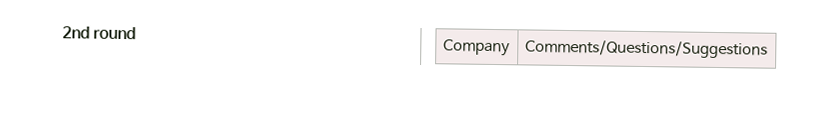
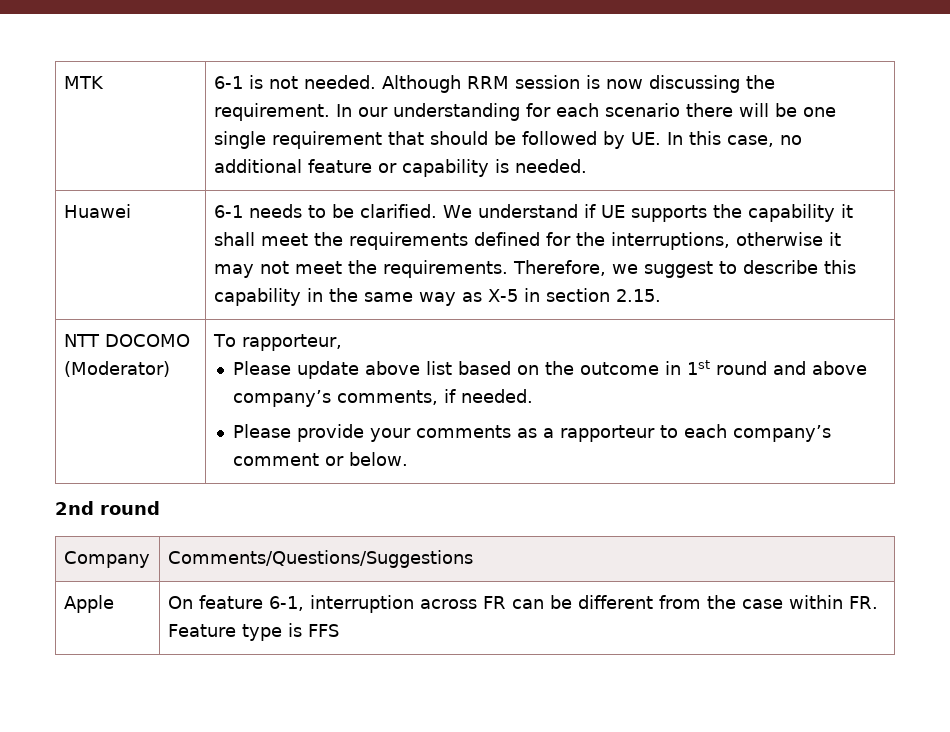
[62,26,137,41] [442,39,510,57] [524,39,768,59] 2nd round // Company | Comments/Questions/Suggestions -> [63,76,104,89] [213,75,775,93] [213,103,836,121] [213,131,802,149] [213,159,587,177] [63,204,131,218] [213,204,853,222] [213,232,841,250] [213,260,856,278] [213,288,661,306] [63,334,190,347] [63,361,170,377] [212,334,342,351] [233,360,868,379] [233,389,534,407] [233,424,832,442] [233,452,409,466] [55,501,160,515] [63,551,150,568] [167,550,473,568] [63,595,114,613] [167,595,878,613] [167,623,339,641] MTK | 6-1 is not needed. Although RRM session is now discussing the requirement. In our understanding for each scenario there will be one single requirement that should be followed by UE. In this case, no additional feature or capability is needed. // Huawei | 6-1 needs to be clarified. We understand if UE supports the capability it shall meet the requirements defined for the interruptions, otherwise it may not meet the requirements. Therefore, we suggest to describe this capability in the same way as X-5 in section 2.15. // NTT DOCOMO (Moderator) | To rapporteur, // Please update above list based on the outcome in 1st round and above company’s comments, if needed. // Please provide your comments as a rapporteur to each company’s comment or below. // 2nd round // Company | Comments/Questions/Suggestions // Apple | On feature 6-1, interruption across FR can be different from the case within FR. Feature type is FFS

